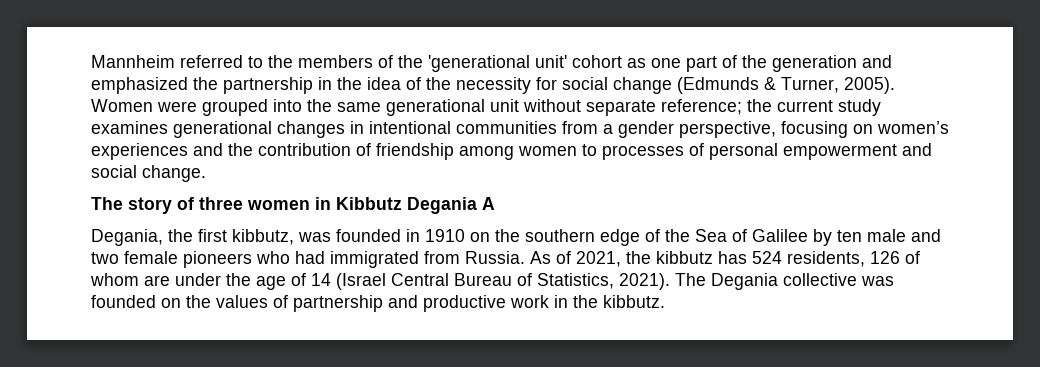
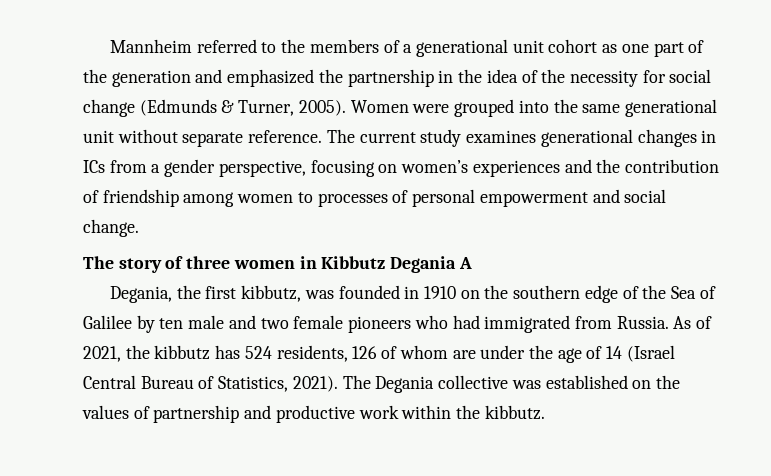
[398,55,567,72] the 'generational unit' -> [403,39,544,57] a generational unit
[661,99,772,115] reference; the -> [248,129,355,143] reference. The
[369,121,557,134] intentional communities -> [83,160,105,173] ICs
[91,295,156,308] founded -> [545,375,628,389] established
[554,295,568,308] in -> [401,405,452,419] within

